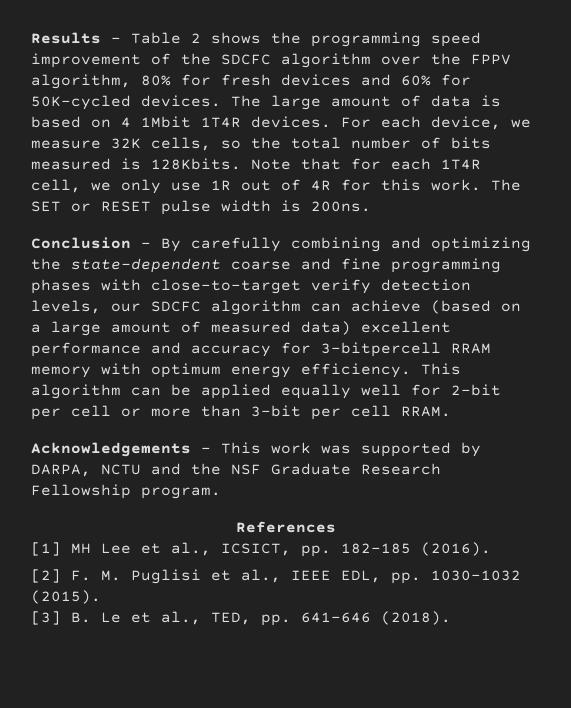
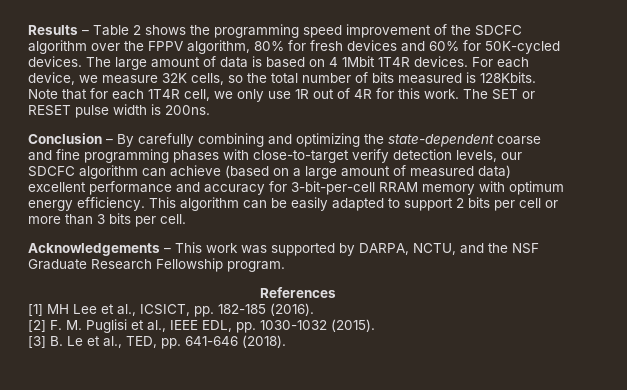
[321,342,441,357] 3-bitpercell -> [291,181,375,195] 3-bit-per-cell
[201,384,501,399] applied equally well for 2-bit -> [291,197,490,211] easily adapted to support 2 bits
[251,405,451,420] 3-bit per cell RRAM. -> [97,213,186,227] 3 bits per cell.
[101,464,141,475] NCTU -> [413,243,456,255] NCTU,

